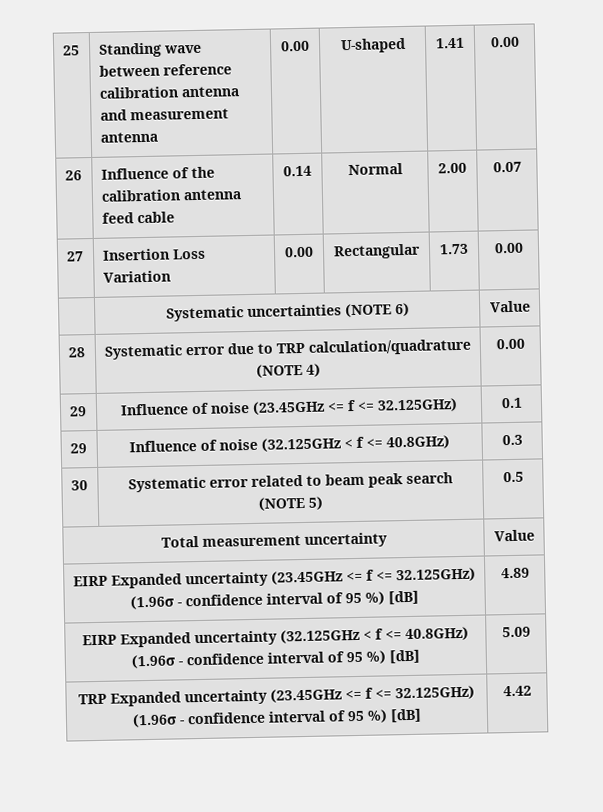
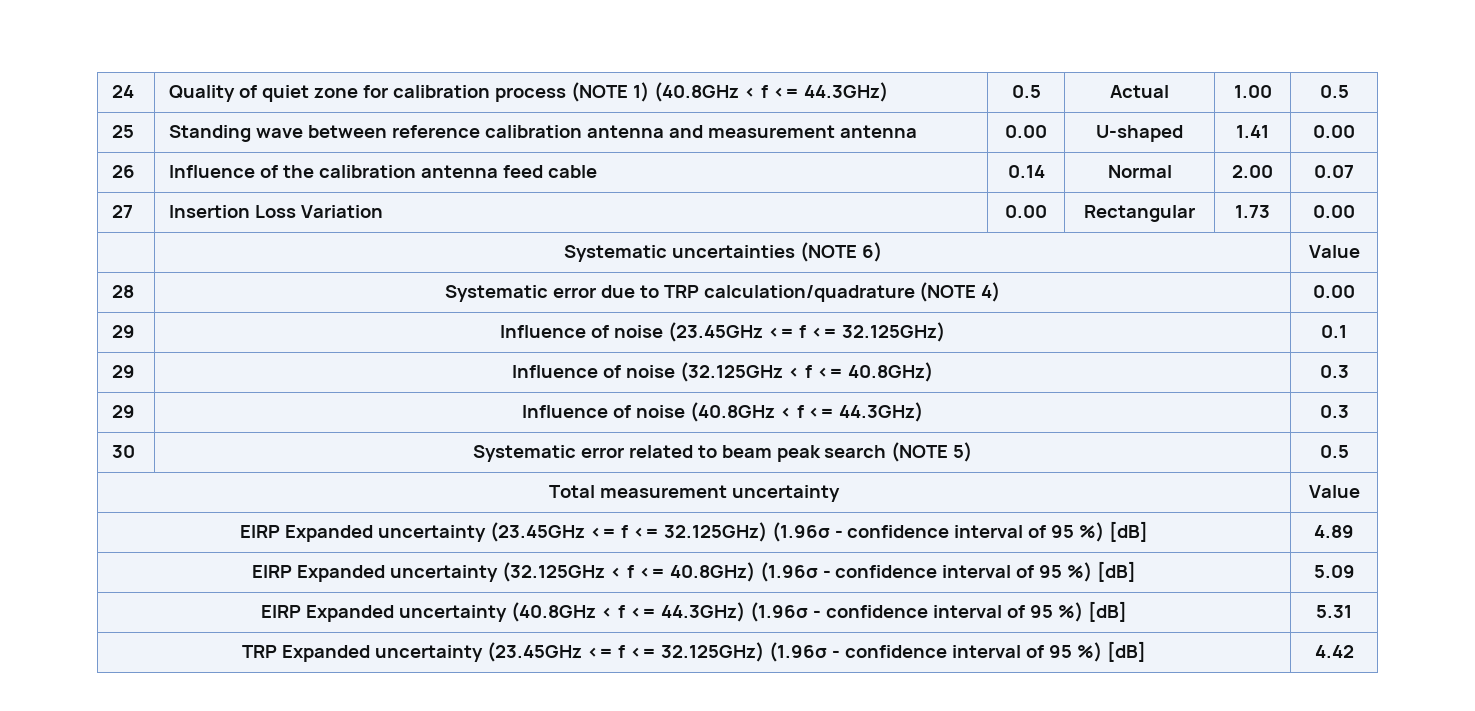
(62, 50) none -> [112,85,135,98] [169,82,889,102] [1011,85,1041,98] [1110,85,1169,98] [1233,85,1272,98] [1319,85,1349,98] 24 | Quality of quiet zone for calibration process (NOTE 1) (40.8GHz < f <= 44.3GHz) | 0.5 | Actual | 1.00 | 0.5 //
(523, 440) none -> [112,405,136,418] [521,402,924,422] [1319,405,1349,418] // 29 | Influence of noise (40.8GHz < f <= 44.3GHz) | 0.3
(531, 632) none -> [261,601,1127,622] [1316,605,1352,618] // EIRP Expanded uncertainty (40.8GHz < f <= 44.3GHz) (1.96σ - confidence interval of 95 %) [dB] | 5.31

